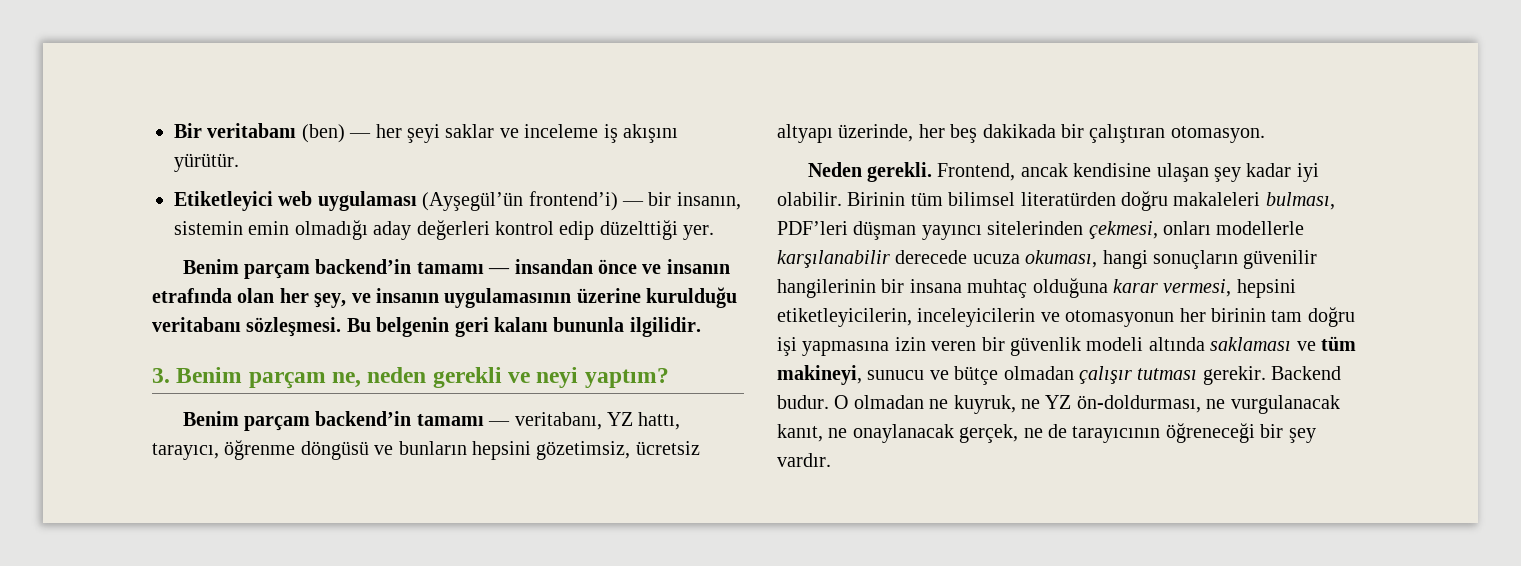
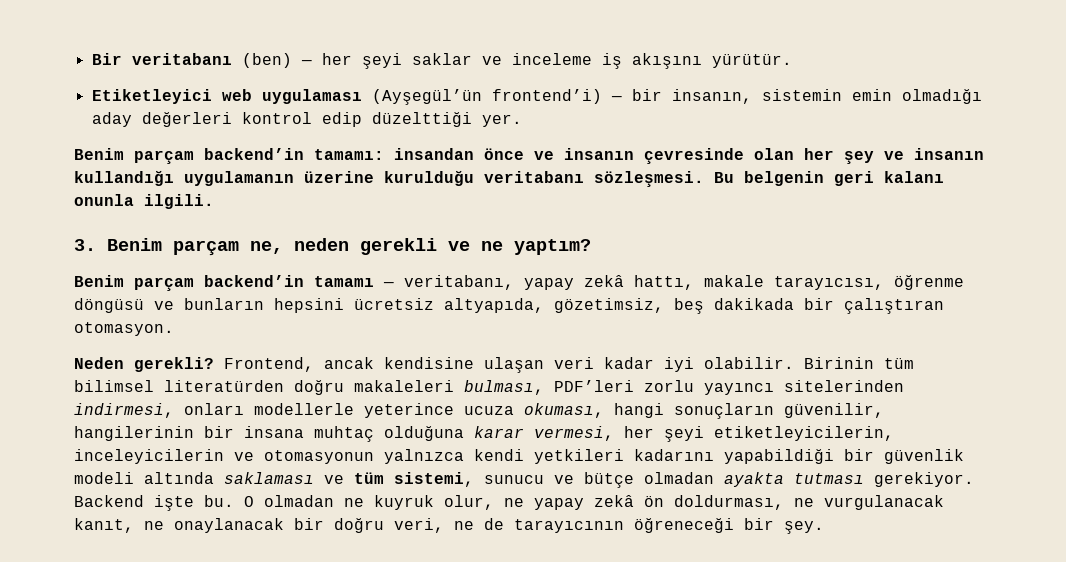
[416,262,511,274] tamamı — -> [314,149,384,160] tamamı:
[152,288,232,303] etrafında -> [644,148,744,164] çevresinde
[314,288,572,308] şey, ve insanın uygulamasının -> [844,148,984,164] [74,170,294,186] şey ve insanın kullandığı uygulamanın
[553,317,701,337] bununla ilgilidir. -> [74,194,214,209] onunla ilgili.
[536,367,579,388] neyi -> [481,241,503,251] ne
[607,412,681,430] [152,443,219,460] YZ hattı, tarayıcı, -> [524,275,884,290] yapay zekâ hattı, makale tarayıcısı,
[536,441,700,460] [777,124,945,143] gözetimsiz, ücretsiz altyapı üzerinde, her -> [354,298,664,313] ücretsiz altyapıda, gözetimsiz,
[867,162,933,182] gerekli. -> [134,357,214,372] gerekli?
[1214,167,1242,182] şey -> [554,357,594,369] veri
[853,221,917,240] düşman -> [644,380,694,392] zorlu
[1088,221,1158,239] çekmesi, -> [74,403,174,418] indirmesi,
[777,250,968,268] karşılanabilir derecede -> [364,403,454,418] yeterince
[1243,250,1318,269] güvenilir -> [784,403,884,418] güvenilir,
[1236,279,1296,298] hepsini -> [624,426,704,442] her şeyi
[1179,307,1355,327] [777,337,977,356] her birinin tam doğru işi yapmasına izin veren -> [384,449,834,464] yalnızca kendi yetkileri kadarını yapabildiği
[777,365,862,385] makineyi, -> [394,472,474,487] sistemi,
[1079,366,1342,385] [777,395,1201,414] çalışır tutması gerekir. Backend budur. O olmadan ne kuyruk, ne YZ ön-doldurması, -> [724,472,974,487] [74,495,784,511] ayakta tutması gerekiyor. Backend işte bu. O olmadan ne kuyruk olur, ne yapay zekâ ön doldurması,
[959,424,1019,443] gerçek, -> [294,518,444,533] bir doğru veri,
[1288,428,1316,443] [777,453,831,467] şey vardır. -> [784,521,824,534] şey.

